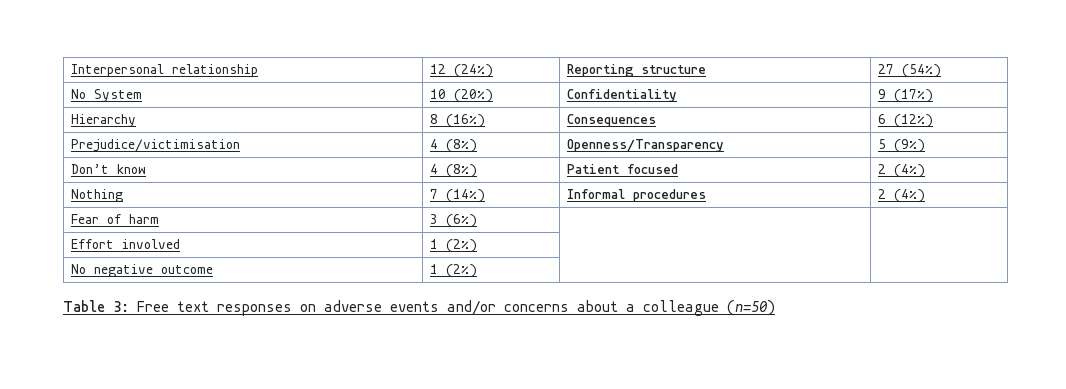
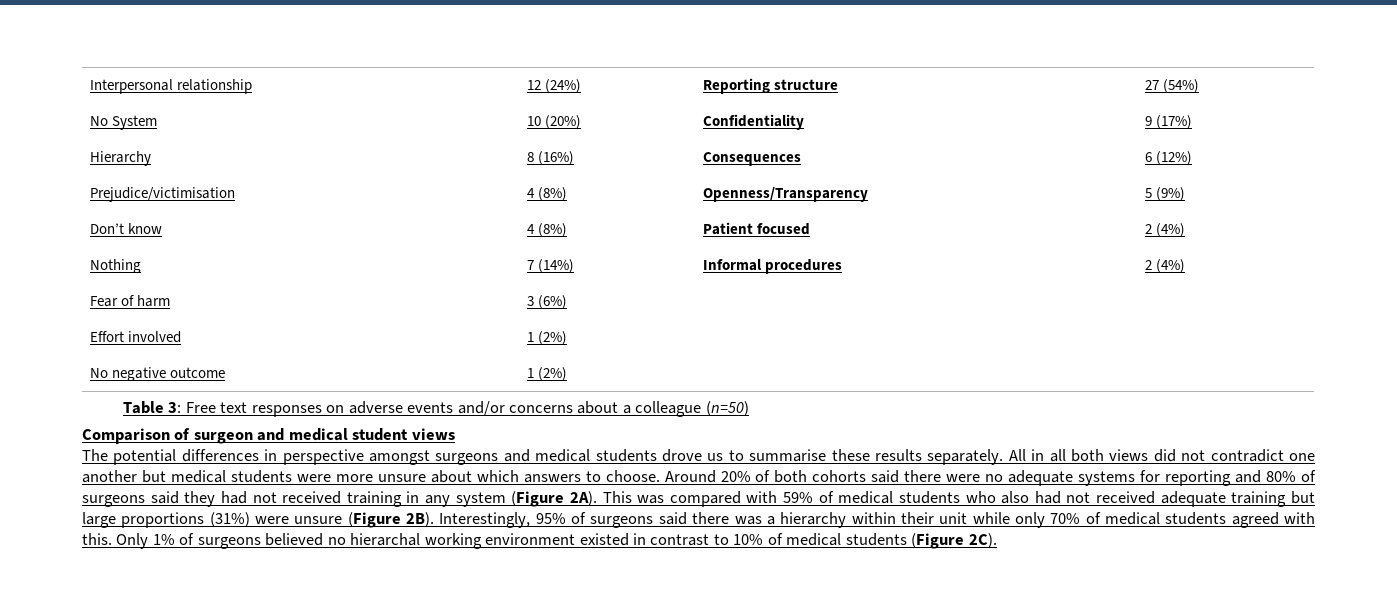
(775, 308) none -> [82,428,455,444] [82,449,1315,465] [82,470,1317,486] [82,491,1316,507] [82,512,1315,528] [82,533,997,549] // Comparison of surgeon and medical student views // The potential differences in perspective amongst surgeons and medical students drove us to summarise these results separately. All in all both views did not contradict one another but medical students were more unsure about which answers to choose. Around 20% of both cohorts said there were no adequate systems for reporting and 80% of surgeons said they had not received training in any system (Figure 2A). This was compared with 59% of medical students who also had not received adequate training but large proportions (31%) were unsure (Figure 2B). Interestingly, 95% of surgeons said there was a hierarchy within their unit while only 70% of medical students agreed with this. Only 1% of surgeons believed no hierarchal working environment existed in contrast to 10% of medical students (Figure 2C).

